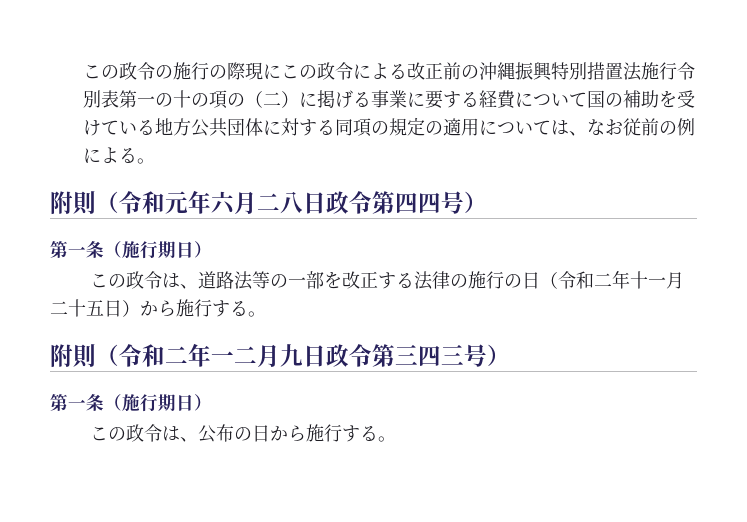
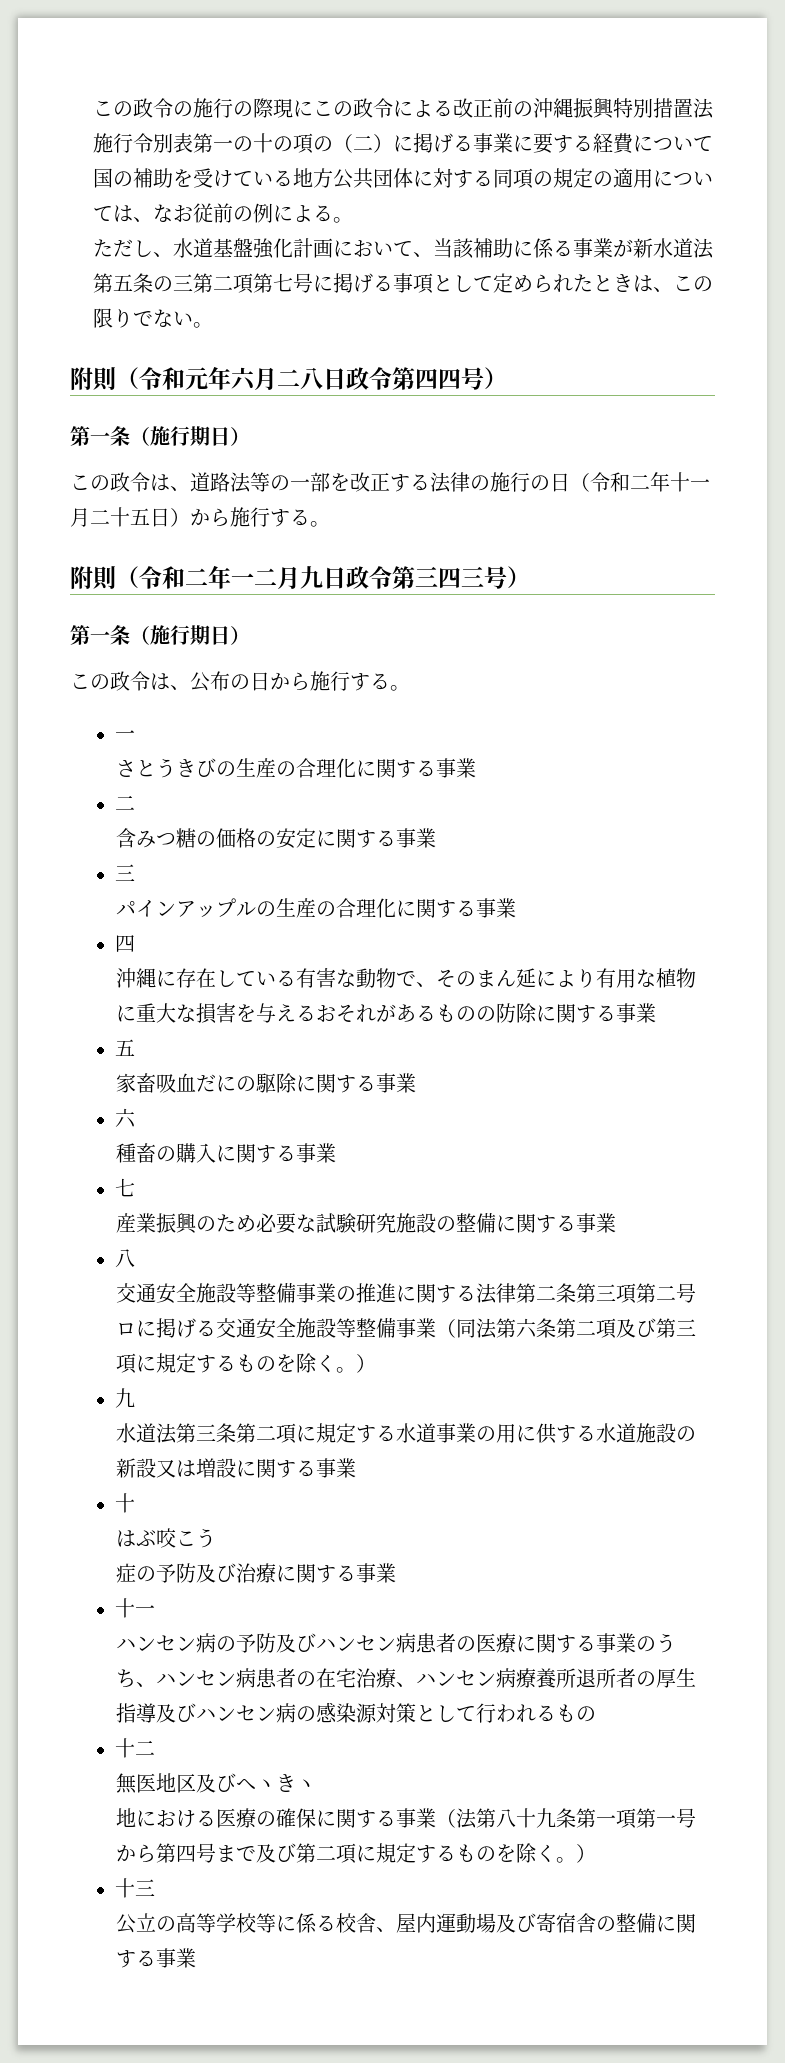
(155, 161) none -> [92,238,714,259] [92,273,713,294] [92,308,213,328] // ただし、水道基盤強化計画において、当該補助に係る事業が新水道法第五条の三第二項第七号に掲げる事項として定められたときは、この限りでない。
(397, 439) none -> [114,730,135,741] [115,758,476,778] [114,795,135,811] [115,828,436,849] [114,864,135,881] [115,898,516,918] [114,935,135,952] [115,968,696,988] [115,1003,656,1024] [114,1039,135,1056] [115,1073,416,1093] [114,1108,136,1128] [115,1143,336,1163] [114,1178,135,1197] [115,1213,616,1234] [114,1249,135,1268] [115,1283,696,1304] [115,1318,696,1339] [115,1353,376,1374] [114,1388,135,1408] [115,1423,696,1444] [115,1458,356,1478] [114,1493,135,1513] [115,1528,216,1548] [115,1563,396,1583] [114,1598,155,1618] [115,1633,676,1653] [115,1668,696,1688] [115,1702,596,1723] [114,1738,155,1758] [115,1773,316,1794] [115,1808,696,1829] [115,1843,596,1864] [114,1878,155,1898] [115,1912,696,1934] [115,1948,196,1968] // 一 // さとうきびの生産の合理化に関する事業 // 二 // 含みつ糖の価格の安定に関する事業 // 三 // パインアップルの生産の合理化に関する事業 // 四 // 沖縄に存在している有害な動物で、そのまん延により有用な植物に重大な損害を与えるおそれがあるものの防除に関する事業 // 五 // 家畜吸血だにの駆除に関する事業 // 六 // 種畜の購入に関する事業 // 七 // 産業振興のため必要な試験研究施設の整備に関する事業 // 八 // 交通安全施設等整備事業の推進に関する法律第二条第三項第二号ロに掲げる交通安全施設等整備事業（同法第六条第二項及び第三項に規定するものを除く。） // 九 // 水道法第三条第二項に規定する水道事業の用に供する水道施設の新設又は増設に関する事業 // 十 // はぶ咬こう // 症の予防及び治療に関する事業 // 十一 // ハンセン病の予防及びハンセン病患者の医療に関する事業のうち、ハンセン病患者の在宅治療、ハンセン病療養所退所者の厚生指導及びハンセン病の感染源対策として行われるもの // 十二 // 無医地区及びへヽきヽ // 地における医療の確保に関する事業（法第八十九条第一項第一号から第四号まで及び第二項に規定するものを除く。） // 十三 // 公立の高等学校等に係る校舎、屋内運動場及び寄宿舎の整備に関する事業

